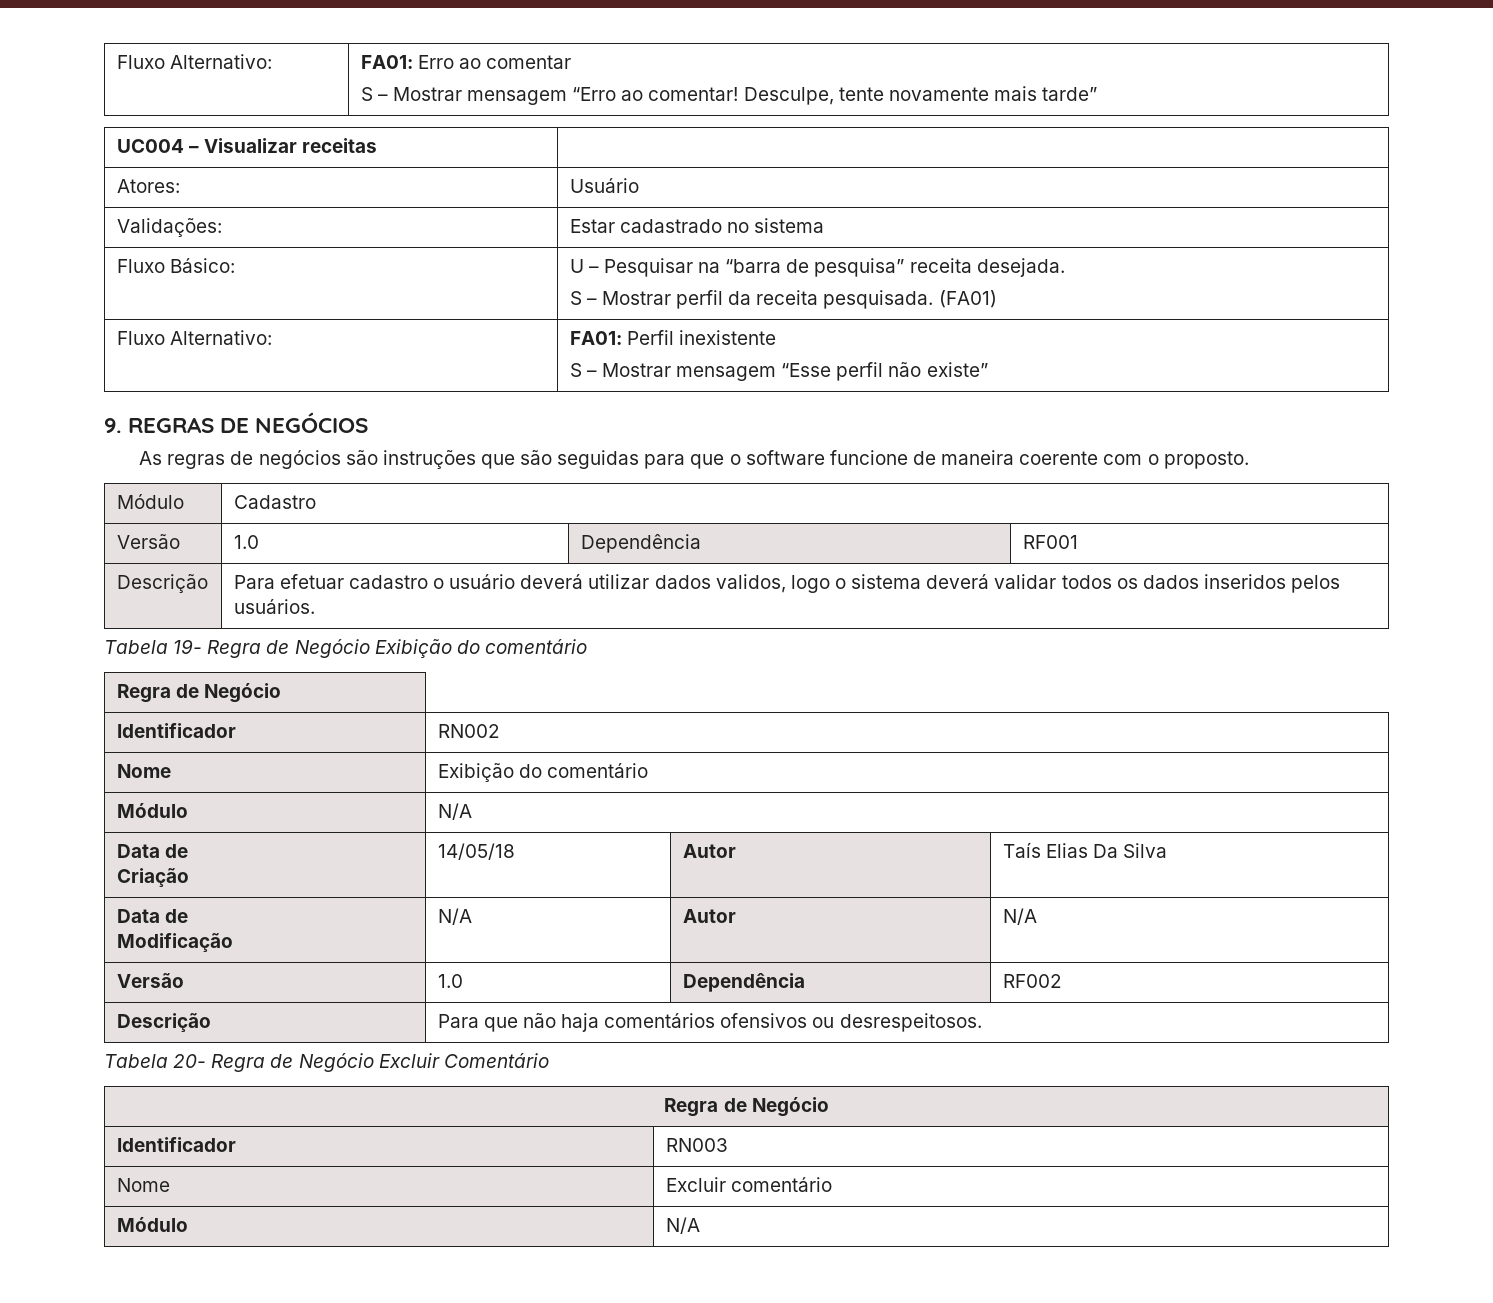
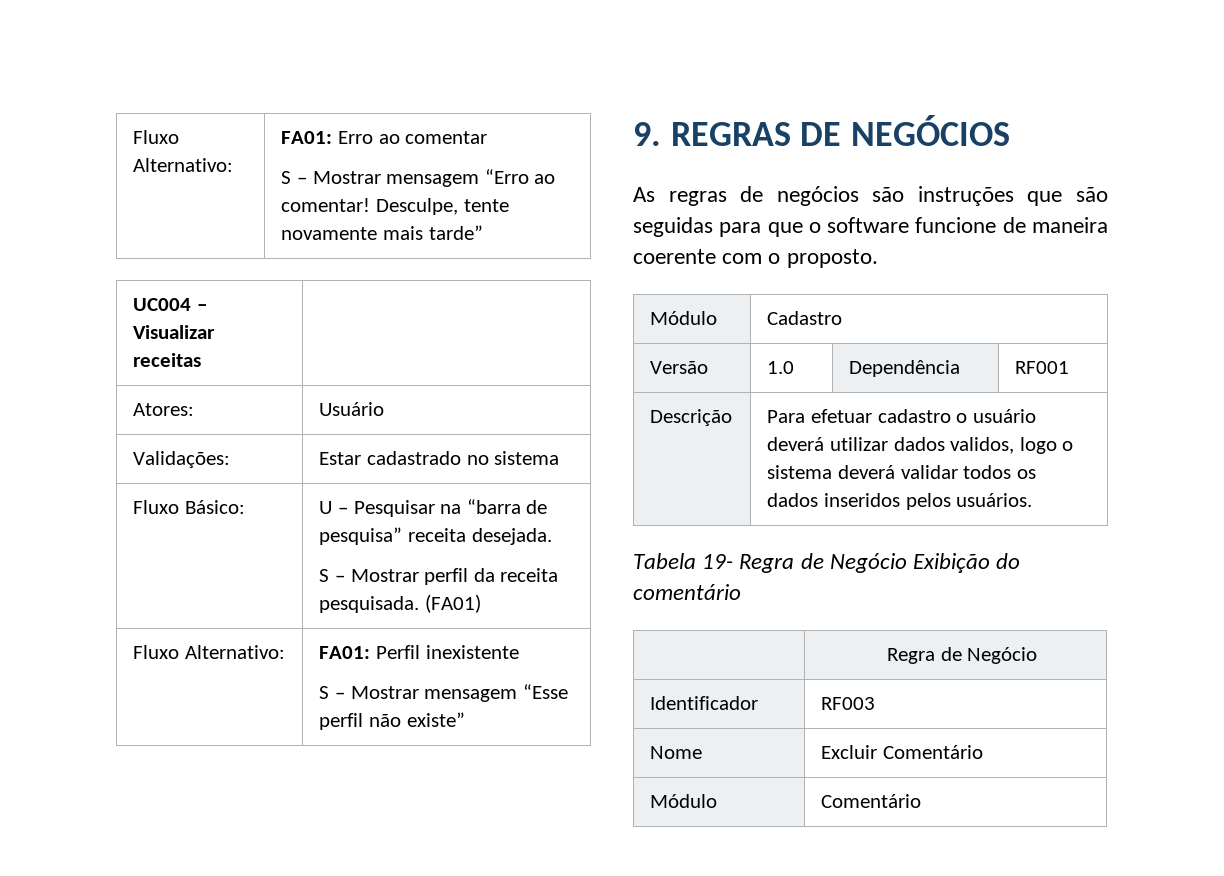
[116,683,281,703] [116,723,236,738] [437,724,500,738] [116,764,171,778] [437,763,648,782] [116,803,188,818] [437,803,472,820] [116,844,188,858] [116,868,189,887] [437,843,515,860] [682,844,736,858] [1002,842,1168,858] [116,909,188,923] [116,933,233,952] [437,908,472,925] [682,909,736,923] [1002,908,1037,925] [116,973,184,988] [437,974,463,988] [682,973,805,992] [1002,974,1062,988] [116,1013,211,1032] [437,1013,982,1032] [104,1053,549,1072] [664,1097,829,1117] [116,1137,236,1152] [665,1138,728,1152] Regra de Negócio // Identificador | RN002 // Nome | Exibição do comentário // Módulo | N/A // Data de // Criação | 14/05/18 | Autor | Taís Elias Da Silva // Data de // Modificação | N/A | Autor | N/A // Versão | 1.0 | Dependência | RF002 // Descrição | Para que não haja comentários ofensivos ou desrespeitosos. // Tabela 20- Regra de Negócio Excluir Comentário // Regra de Negócio // Identificador | RN003 -> [886,647,1038,664] [650,696,759,710] [821,697,876,710] | Regra de Negócio // Identificador | RF003
[730,1177,832,1192] [116,1217,188,1232] [665,1217,700,1234] comentário // Módulo | N/A -> [882,745,983,759] [650,794,718,808] [821,794,922,808] Comentário // Módulo | Comentário

